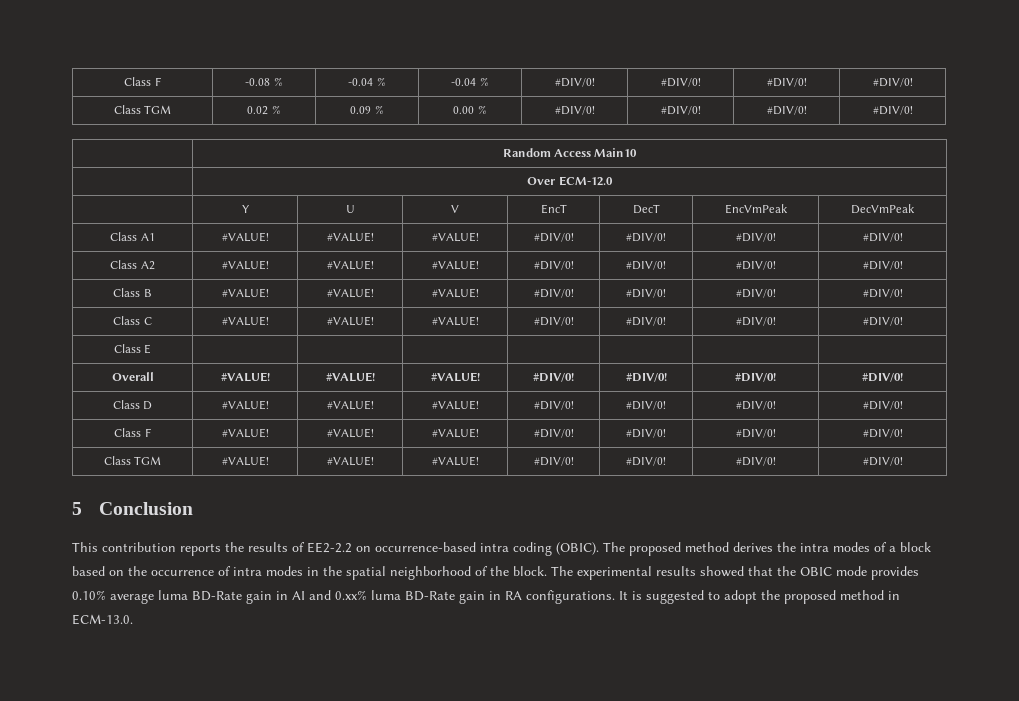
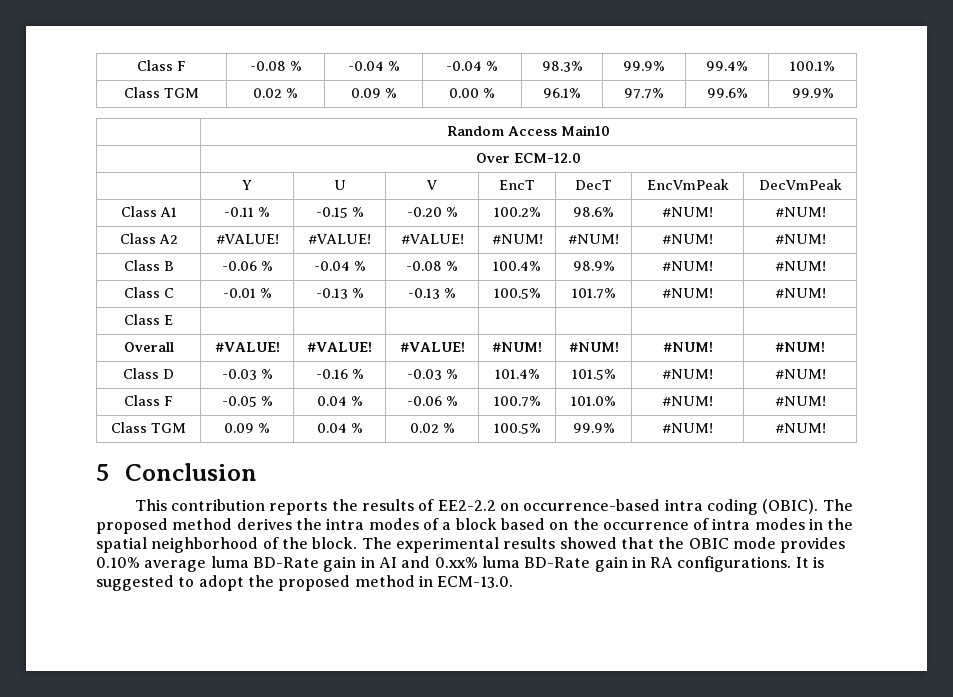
[554,78,595,87] [660,78,701,87] [766,78,807,87] [872,78,913,87] #DIV/0! | #DIV/0! | #DIV/0! | #DIV/0! -> [541,61,583,72] [623,61,665,71] [706,61,748,71] [790,61,835,71] 98.3% | 99.9% | 99.4% | 100.1%
[554,106,595,115] [660,106,701,115] [766,106,807,115] [872,106,913,115] #DIV/0! | #DIV/0! | #DIV/0! | #DIV/0! -> [543,88,581,98] [624,88,664,99] [706,88,748,98] [791,88,834,98] 96.1% | 97.7% | 99.6% | 99.9%
[221,232,269,242] [326,232,374,242] [431,232,479,242] [533,233,574,242] [626,233,666,242] [735,233,776,242] [862,233,903,242] #VALUE! | #VALUE! | #VALUE! | #DIV/0! | #DIV/0! | #DIV/0! | #DIV/0! -> [224,207,270,217] [315,207,364,218] [406,207,458,217] [493,207,541,217] [573,207,614,217] [662,207,713,217] [774,207,826,217] -0.11 % | -0.15 % | -0.20 % | 100.2% | 98.6% | #NUM! | #NUM!
[533,261,574,270] [626,261,666,270] [735,261,776,270] [862,261,903,270] [113,288,152,297] [221,288,269,298] [326,288,374,298] [431,288,479,298] [533,289,574,298] [626,289,666,298] [735,289,776,298] [862,289,903,298] [113,316,152,325] [221,316,269,326] [326,316,374,326] [431,316,479,326] [533,317,574,326] [626,317,666,326] [735,317,776,326] [862,317,903,326] #DIV/0! | #DIV/0! | #DIV/0! | #DIV/0! // Class B | #VALUE! | #VALUE! | #VALUE! | #DIV/0! | #DIV/0! | #DIV/0! | #DIV/0! // Class C | #VALUE! | #VALUE! | #VALUE! | #DIV/0! | #DIV/0! | #DIV/0! | #DIV/0! -> [491,234,543,244] [568,234,619,244] [662,234,713,244] [774,234,826,244] [123,260,174,271] [221,261,273,271] [313,261,366,271] [406,261,458,271] [493,261,541,271] [572,261,615,271] [662,261,713,271] [774,261,826,271] [123,287,174,298] [222,288,272,298] [315,288,364,299] [408,288,456,299] [493,288,541,299] [571,288,616,299] [662,288,713,298] [774,288,826,298] #NUM! | #NUM! | #NUM! | #NUM! // Class B | -0.06 % | -0.04 % | -0.08 % | 100.4% | 98.9% | #NUM! | #NUM! // Class C | -0.01 % | -0.13 % | -0.13 % | 100.5% | 101.7% | #NUM! | #NUM!
[533,373,574,382] [625,373,667,382] [735,373,776,382] [862,373,903,382] [112,400,153,410] [221,400,269,410] [326,400,374,410] [431,400,479,410] [533,401,574,410] [626,401,666,410] [735,401,776,410] [862,401,903,410] [114,428,151,437] [221,428,269,438] [326,428,374,438] [431,428,479,438] [533,429,574,438] [626,429,666,438] [735,429,776,438] [862,429,903,438] [103,456,162,465] [221,456,269,466] [326,456,374,466] [431,456,479,466] [533,457,574,466] [626,457,666,466] [735,457,776,466] [862,457,903,466] #DIV/0! | #DIV/0! | #DIV/0! | #DIV/0! // Class D | #VALUE! | #VALUE! | #VALUE! | #DIV/0! | #DIV/0! | #DIV/0! | #DIV/0! // Class F | #VALUE! | #VALUE! | #VALUE! | #DIV/0! | #DIV/0! | #DIV/0! | #DIV/0! // Class TGM | #VALUE! | #VALUE! | #VALUE! | #DIV/0! | #DIV/0! | #DIV/0! | #DIV/0! -> [492,342,542,352] [568,342,619,352] [662,342,713,352] [775,342,825,352] [123,368,174,379] [221,369,273,380] [315,369,364,379] [406,369,458,380] [494,369,540,379] [571,369,616,380] [662,369,713,379] [774,369,826,379] [124,395,173,406] [221,396,273,407] [316,396,363,406] [406,396,458,406] [493,396,541,407] [571,396,616,406] [662,396,713,406] [774,396,826,406] [111,422,186,433] [224,423,270,433] [316,423,363,433] [409,423,455,433] [493,423,541,434] [572,423,615,433] [662,423,713,433] [774,423,826,433] #NUM! | #NUM! | #NUM! | #NUM! // Class D | -0.03 % | -0.16 % | -0.03 % | 101.4% | 101.5% | #NUM! | #NUM! // Class F | -0.05 % | 0.04 % | -0.06 % | 100.7% | 101.0% | #NUM! | #NUM! // Class TGM | 0.09 % | 0.04 % | 0.02 % | 100.5% | 99.9% | #NUM! | #NUM!

